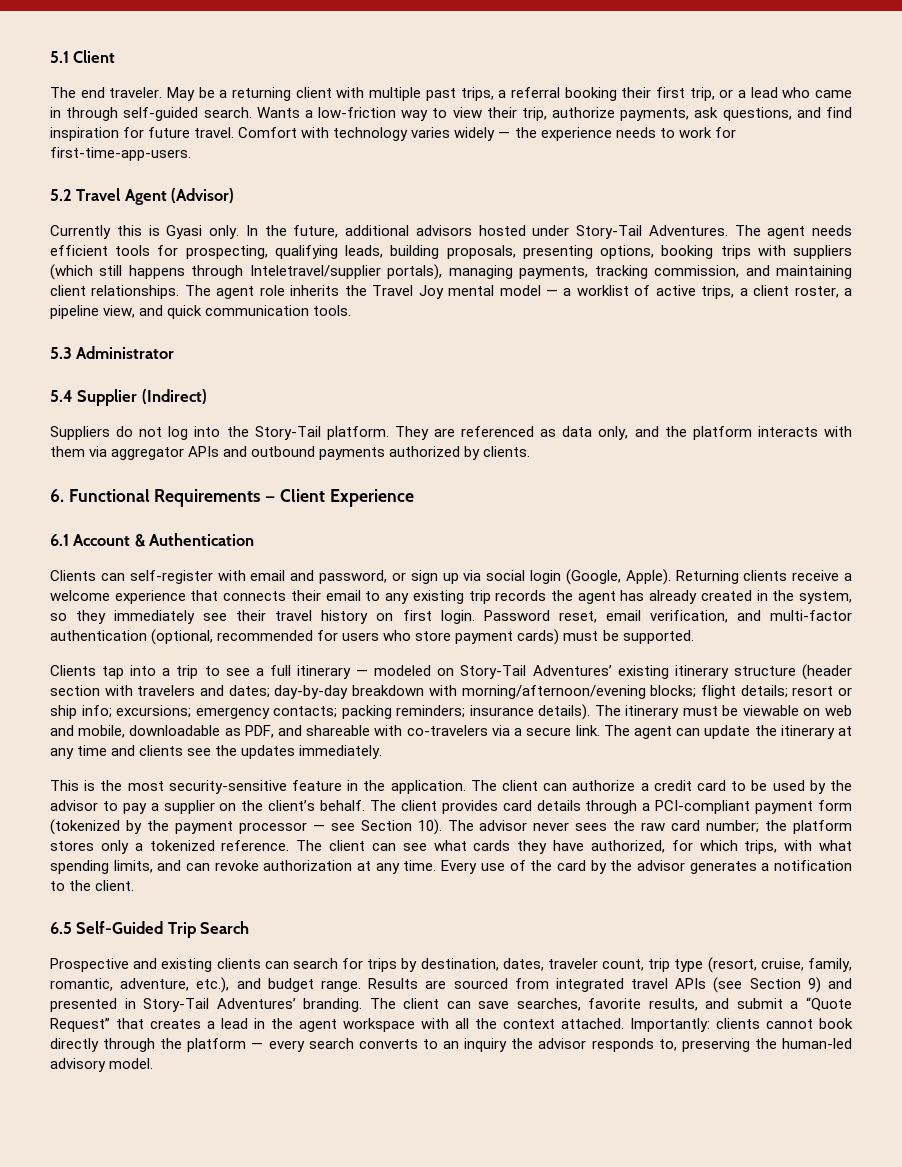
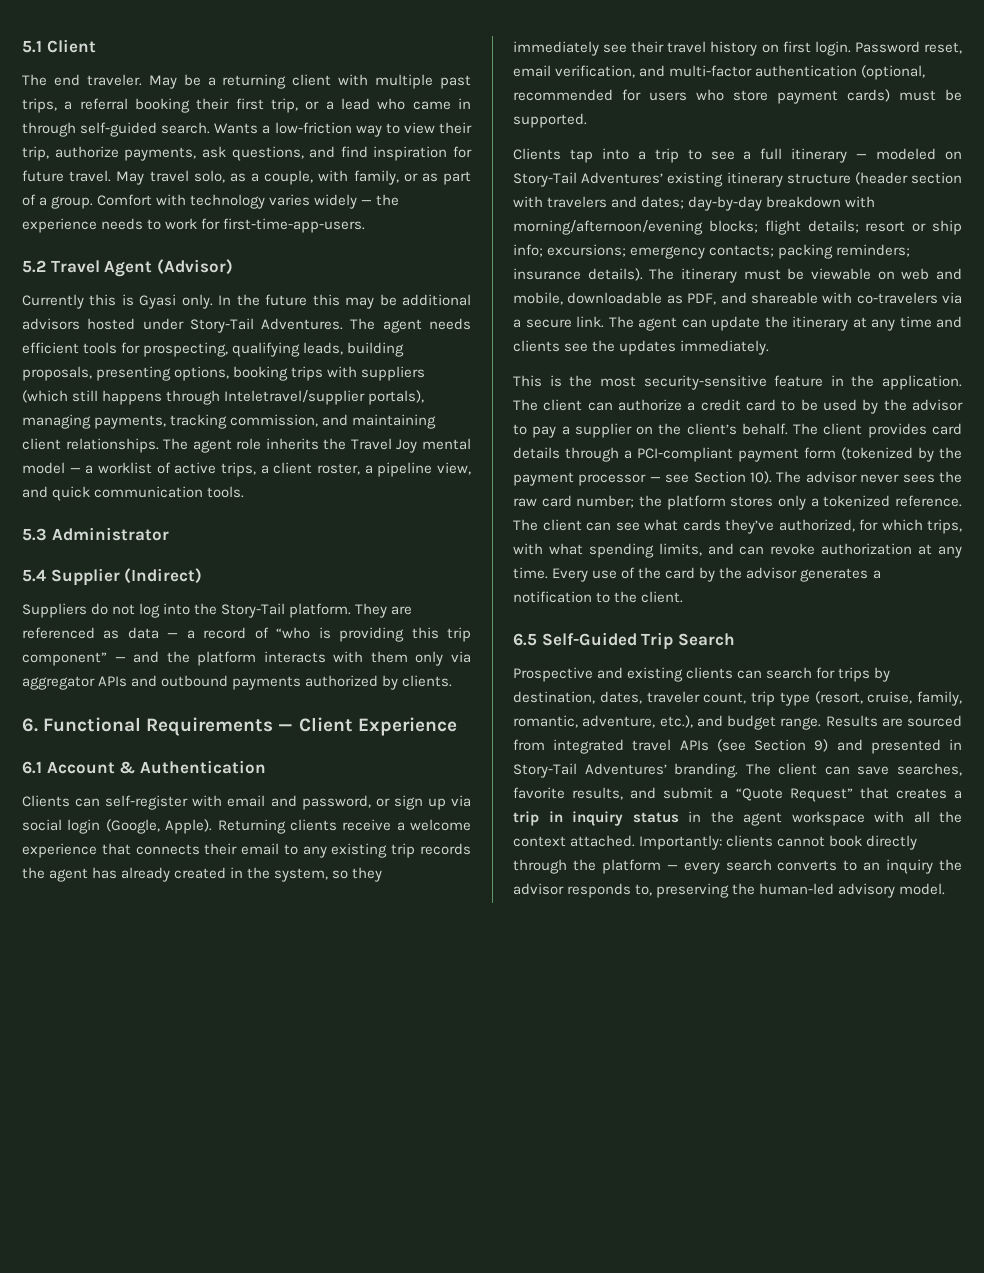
(235, 132) none -> [116,170,472,185] [22,194,94,209] May travel solo, as a couple, with family, or as part of a group.
[293,225,339,238] future, -> [265,294,397,309] future this may be
[598,426,629,440] only, -> [167,627,471,642] [22,652,126,666] — a record of “who is providing this trip component” —
(85, 451) none -> [415,651,444,666] only
[517,840,584,854] they have -> [725,519,774,534] they’ve
[221,1018,248,1029] lead -> [513,811,679,826] trip in inquiry status

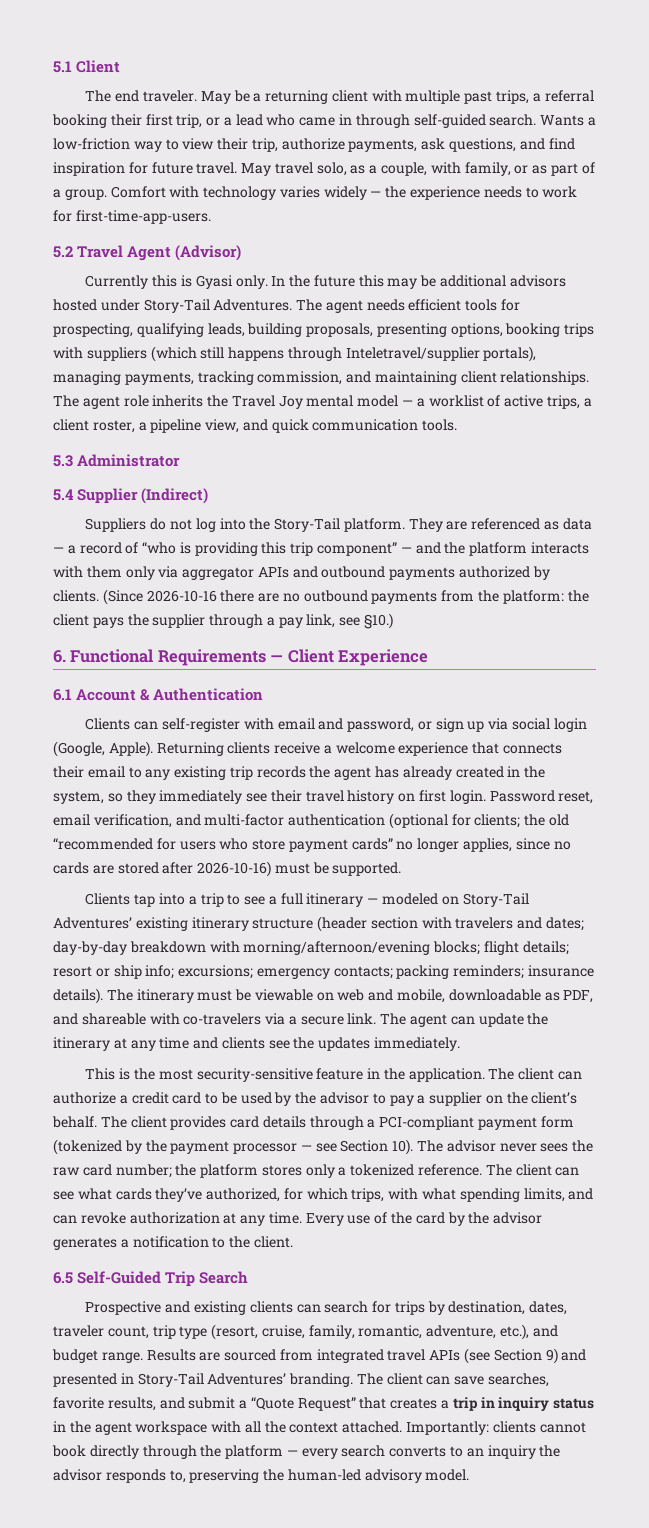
(453, 681) none -> [102,589,589,605] [53,613,394,629] (Since 2026-10-16 there are no outbound payments from the platform: the client pays the supplier through a pay link, see §10.)
[861,65,926,80] [513,89,613,101] (optional, recommended -> [388,813,570,829] [53,838,153,850] (optional for clients; the old “recommended
[847,89,890,102] cards) -> [351,838,571,852] [53,861,272,877] cards” no longer applies, since no cards are stored after 2026-10-16)

